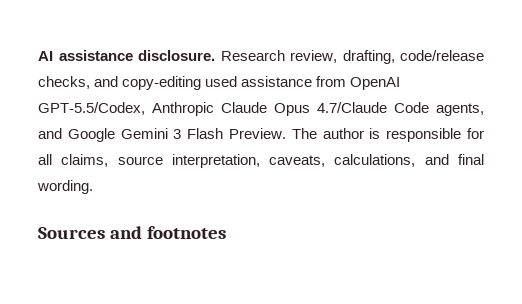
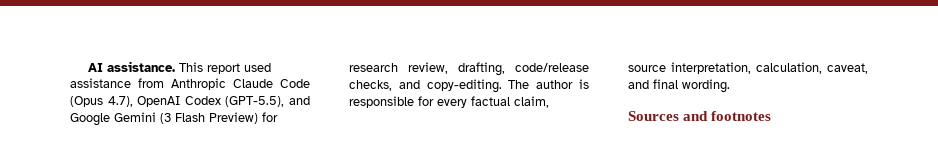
[58,50,285,61] assistance disclosure. Research -> [107,61,272,74] [70,78,310,90] [70,96,310,107] [70,112,278,126] [349,63,398,72] assistance. This report used assistance from Anthropic Claude Code (Opus 4.7), OpenAI Codex (GPT-5.5), and Google Gemini (3 Flash Preview) for research
[122,76,401,90] [38,102,484,116] [38,128,286,142] copy-editing used assistance from OpenAI GPT-5.5/Codex, Anthropic Claude Opus 4.7/Claude Code agents, and Google Gemini 3 Flash Preview. -> [426,79,502,93] copy-editing.
[38,154,416,168] all claims, source interpretation, caveats, calculations, -> [437,96,549,108] [628,62,868,74] every factual claim, source interpretation, calculation, caveat,

